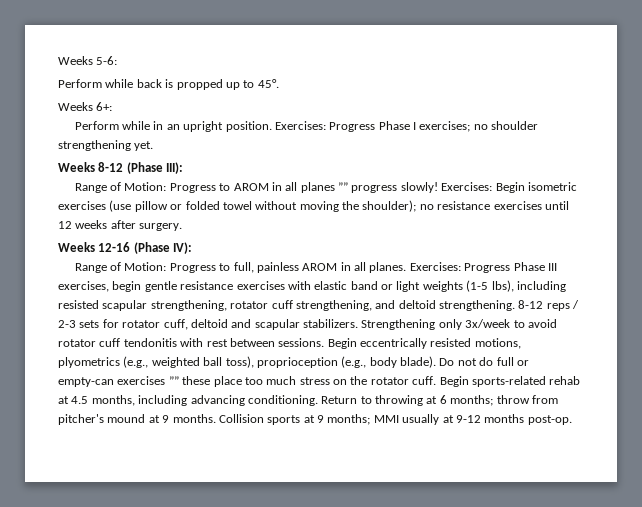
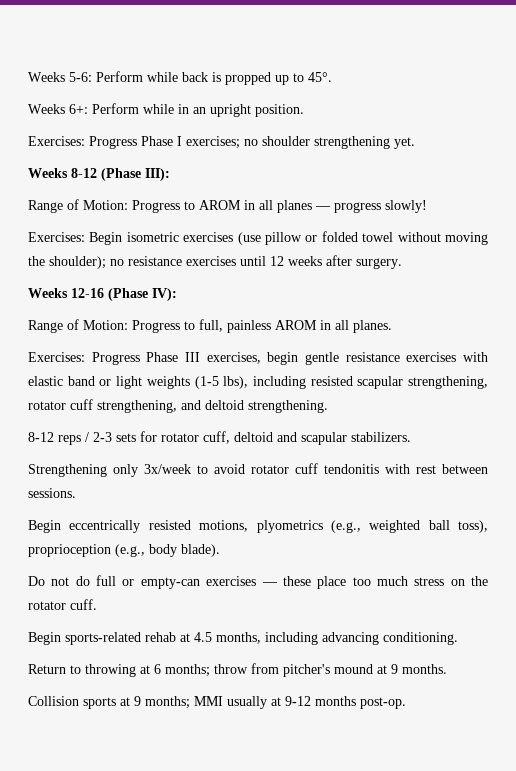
(118, 60) // -> (92, 77) none
(113, 106) // -> (88, 109) none
(272, 126) none -> (304, 110) //
[338,182,349,191] ”” -> [315,206,331,210] —
(438, 187) none -> (427, 206) //
(407, 267) none -> (392, 326) //
(515, 305) none -> (328, 406) //
(358, 323) none -> (411, 437) //
(325, 342) none -> (76, 493) //
(436, 362) none -> (220, 550) //
[168,376,179,385] ”” -> [261,582,278,586] —
(437, 380) none -> (97, 604) //
(318, 400) none -> (458, 638) //
(216, 418) none -> (447, 669) //

